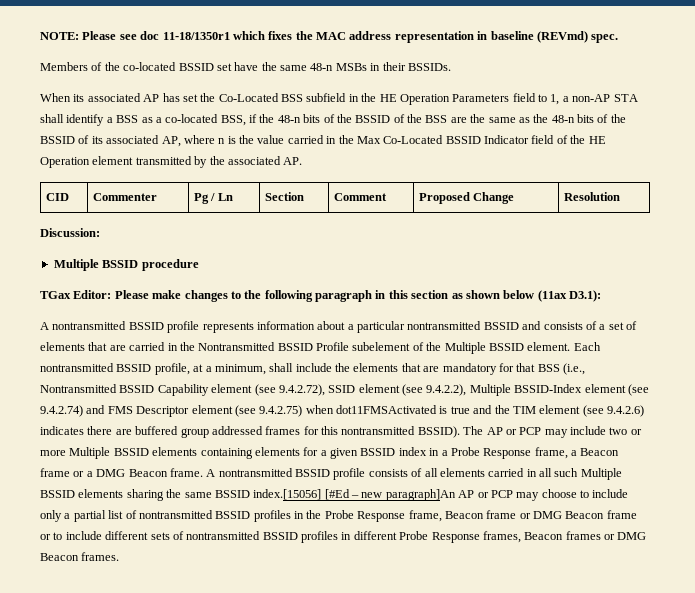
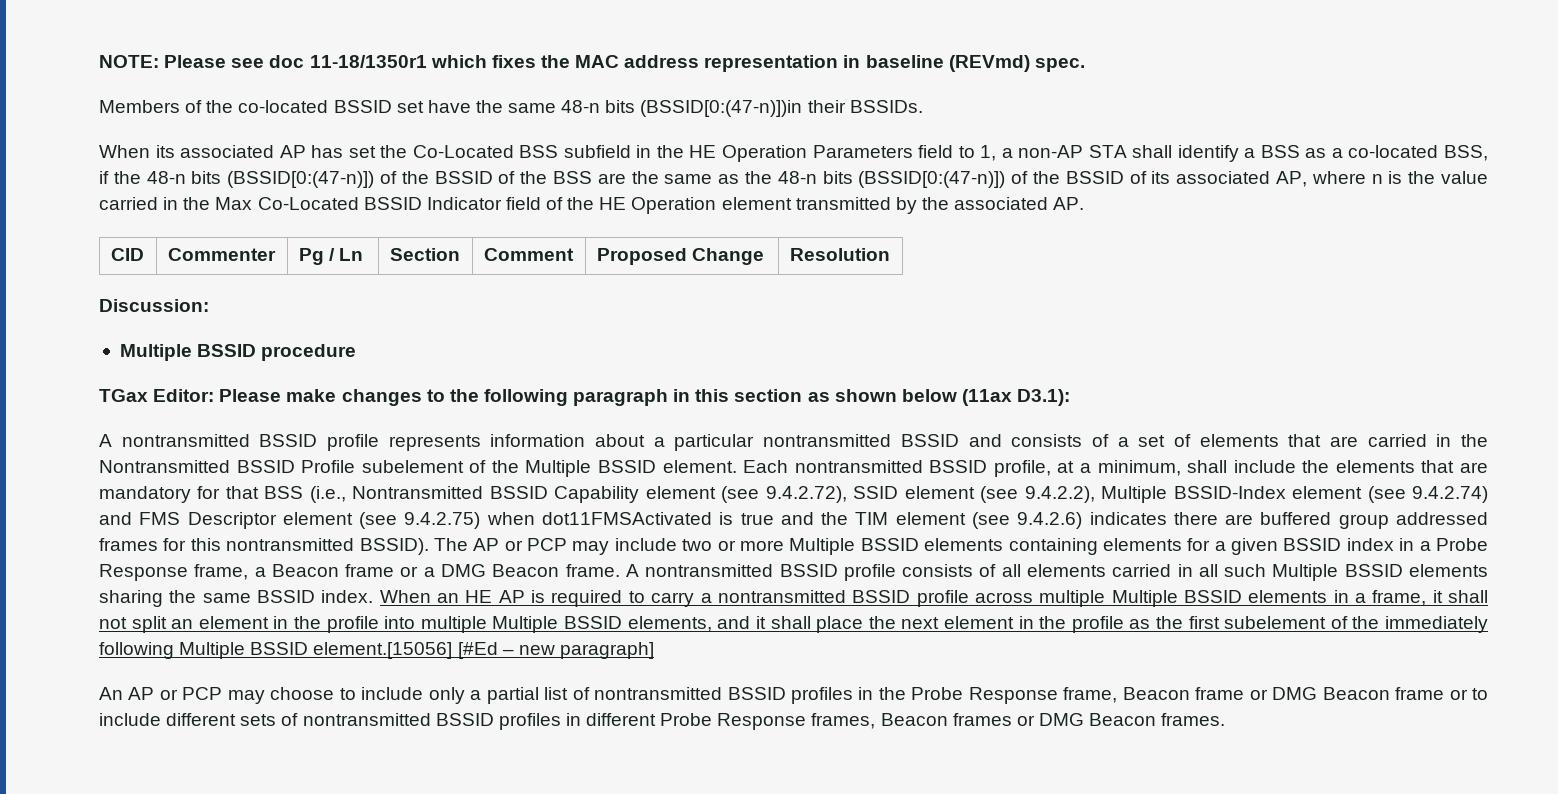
[335,63,381,71] MSBs in -> [605,100,803,117] bits (BSSID[0:(47-n)])in
(321, 118) none -> [227,171,375,188] (BSSID[0:(47-n)])
(594, 118) none -> [858,171,1006,188] (BSSID[0:(47-n)])
[253,489,322,500] index.[15056] -> [321,590,1488,607] [99,616,1489,633] [99,642,453,659] index. When an HE AP is required to carry a nontransmitted BSSID profile across multiple Multiple BSSID elements in a frame, it shall not split an element in the profile into multiple Multiple BSSID elements, and it shall place the next element in the profile as the first subelement of the immediately following Multiple BSSID element.[15056]
[385,489,456,501] paragraph]An -> [559,642,654,659] [99,687,123,700] paragraph] // An

